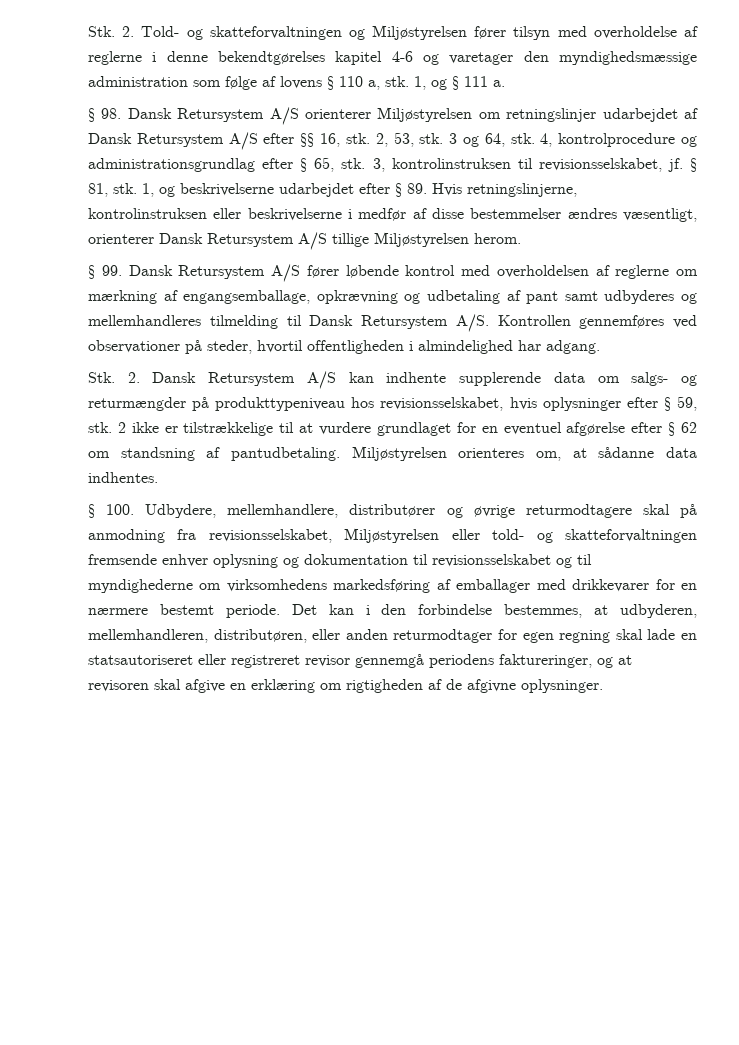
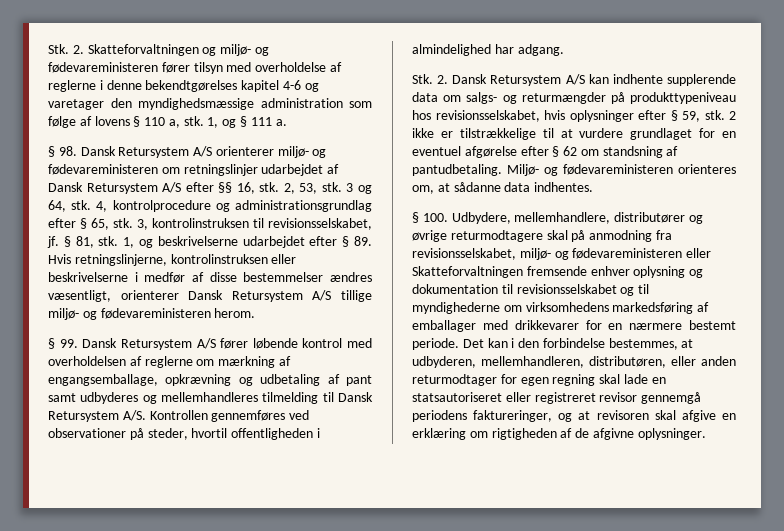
[88,25,468,40] Stk. 2. Told- og skatteforvaltningen og Miljøstyrelsen -> [48,44,269,56] [48,62,158,73] Stk. 2. Skatteforvaltningen og miljø- og fødevareministeren
[377,107,473,122] Miljøstyrelsen -> [277,146,327,158] [48,164,158,175] miljø- og fødevareministeren
[374,232,469,247] Miljøstyrelsen -> [48,308,211,320] miljø- og fødevareministeren
[351,446,447,461] Miljøstyrelsen -> [507,164,673,176] Miljø- og fødevareministeren
[344,528,697,543] Miljøstyrelsen eller told- og skatteforvaltningen -> [519,248,712,260] [412,266,523,278] miljø- og fødevareministeren eller Skatteforvaltningen

